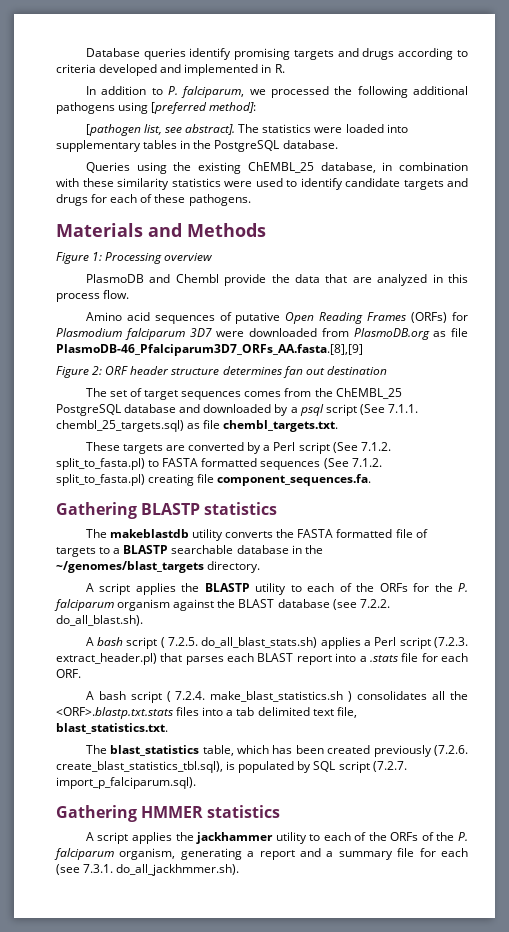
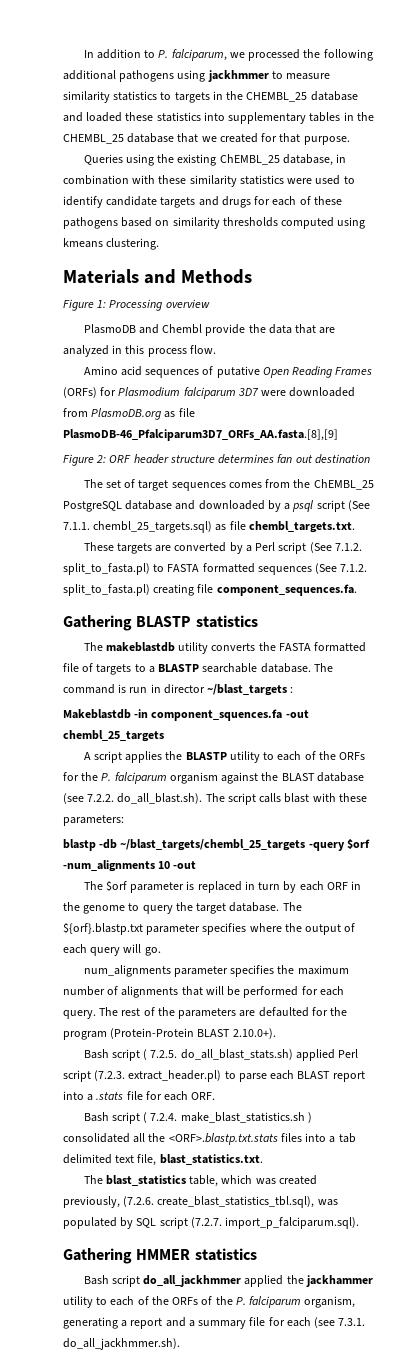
[85,48,468,60] [56,64,285,76] Database queries identify promising targets and drugs according to criteria developed and implemented in R. // -> (83, 54) none
[151,102,257,114] [85,124,384,136] [preferred method]: // [pathogen list, see abstract]. The statistics were loaded -> [207,70,331,82] [63,91,358,103] [63,112,201,122] jackhmmer to measure similarity statistics to targets in the CHEMBL_25 database and loaded these statistics
[214,140,338,152] PostgreSQL database. -> [63,133,350,145] CHEMBL_25 database that we created for that purpose.
[188,194,251,206] pathogens. -> [63,217,366,229] [63,238,160,250] pathogens based on similarity thresholds computed using kmeans clustering.
[236,545,323,554] [56,561,261,573] database in the ~/genomes/blast_targets directory. -> [260,663,333,673] [63,684,294,696] [63,709,309,721] [63,730,164,742] database. The command is run in director ~/blast_targets : // Makeblastdb -in component_squences.fa -out chembl_25_targets
[85,637,124,646] // A bash -> [205,793,367,805] [63,815,124,826] [63,839,370,851] [63,860,197,872] [83,881,362,893] [63,902,302,914] [63,923,356,935] [63,944,161,956] [83,965,349,977] [63,986,344,998] [63,1007,348,1019] [63,1028,276,1040] [83,1049,109,1059] The script calls blast with these parameters: // blastp -db ~/blast_targets/chembl_25_targets -query $orf -num_alignments 10 -out // The $orf parameter is replaced in turn by each ORF in the genome to query the target database. The ${orf}.blastp.txt parameter specifies where the output of each query will go. // num_alignments parameter specifies the maximum number of alignments that will be performed for each query. The rest of the parameters are defaulted for the program (Protein-Protein BLAST 2.10.0+). // Bash
[320,637,372,649] applies a -> [295,1049,335,1061] applied
[160,653,224,665] that parses -> [224,1071,267,1082] to parse
[85,691,126,700] A bash -> [83,1112,109,1122] Bash
[357,691,428,700] consolidates -> [63,1133,130,1143] consolidated
[272,745,432,757] has been created previously -> [255,1175,317,1185] [63,1196,120,1208] was created previously,
[226,761,236,770] is -> [317,1199,338,1206] was
[85,832,172,844] A script applies -> [83,1275,284,1287] Bash script do_all_jackhmmer applied

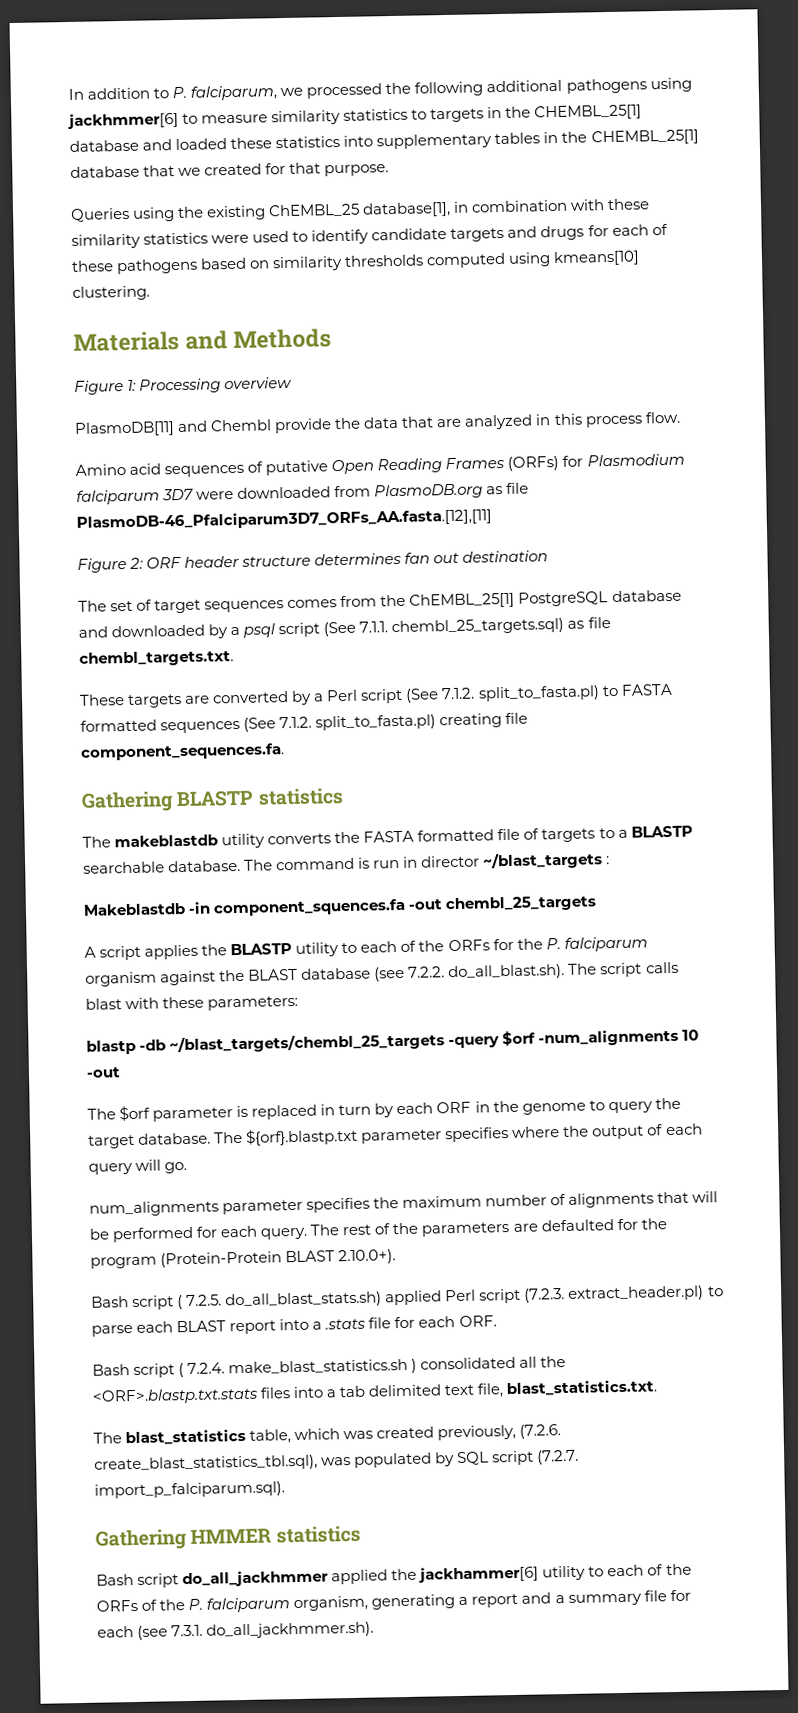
[207,70,269,82] jackhmmer -> [67,111,179,130] jackhmmer[6]
[246,92,308,102] CHEMBL_25 -> [534,104,643,121] CHEMBL_25[1]
[63,134,124,144] CHEMBL_25 -> [590,129,699,146] CHEMBL_25[1]
[282,154,333,166] database, -> [362,201,452,218] database[1],
[63,238,103,248] kmeans -> [553,250,641,267] kmeans[10]
[83,324,136,334] PlasmoDB -> [74,421,175,437] PlasmoDB[11]
[63,429,338,441] PlasmoDB-46_Pfalciparum3D7_ORFs_AA.fasta.[8],[9] -> [76,508,492,531] PlasmoDB-46_Pfalciparum3D7_ORFs_AA.fasta.[12],[11]
[313,479,374,490] ChEMBL_25 -> [409,592,516,609] ChEMBL_25[1]
[305,1275,373,1287] jackhammer -> [418,1565,540,1583] jackhammer[6]

